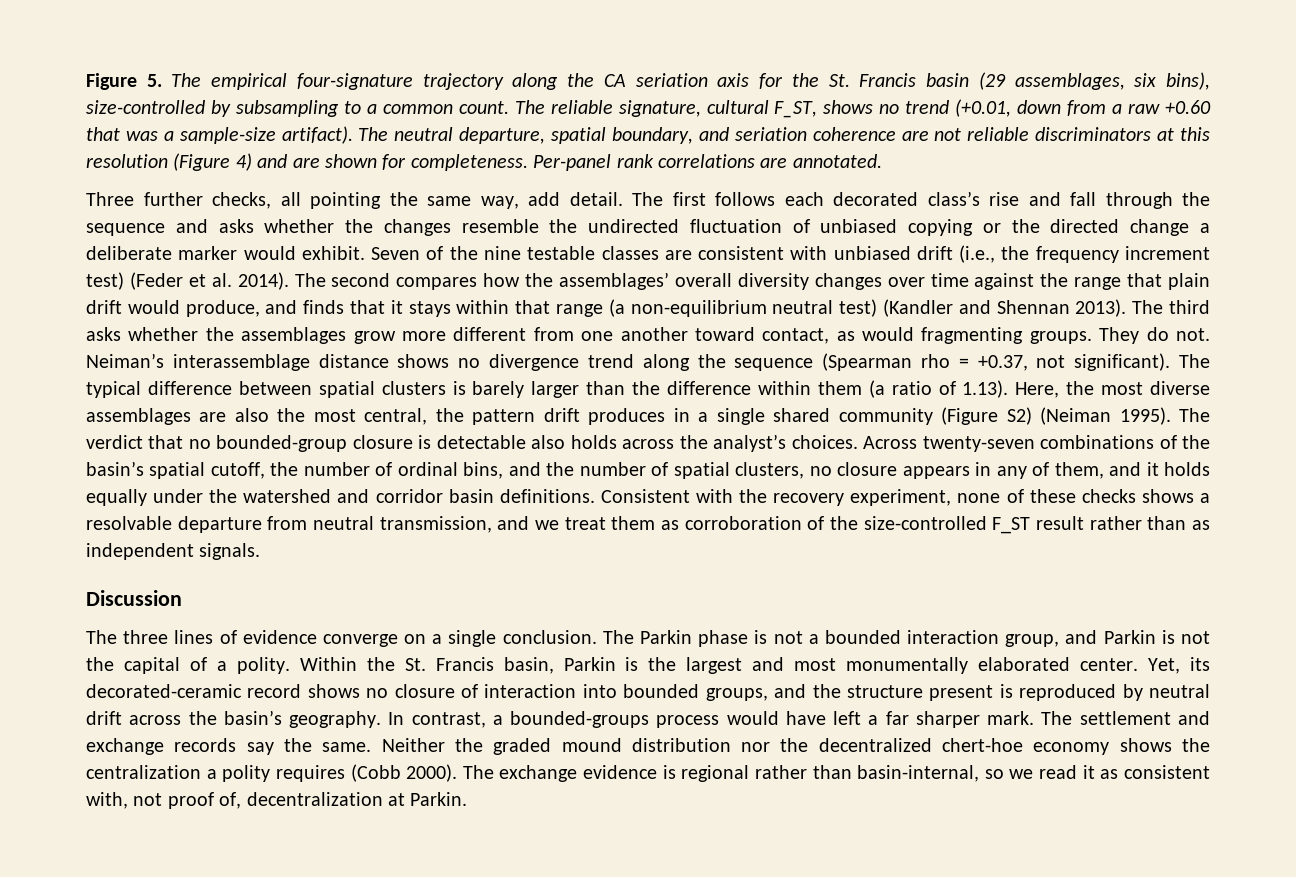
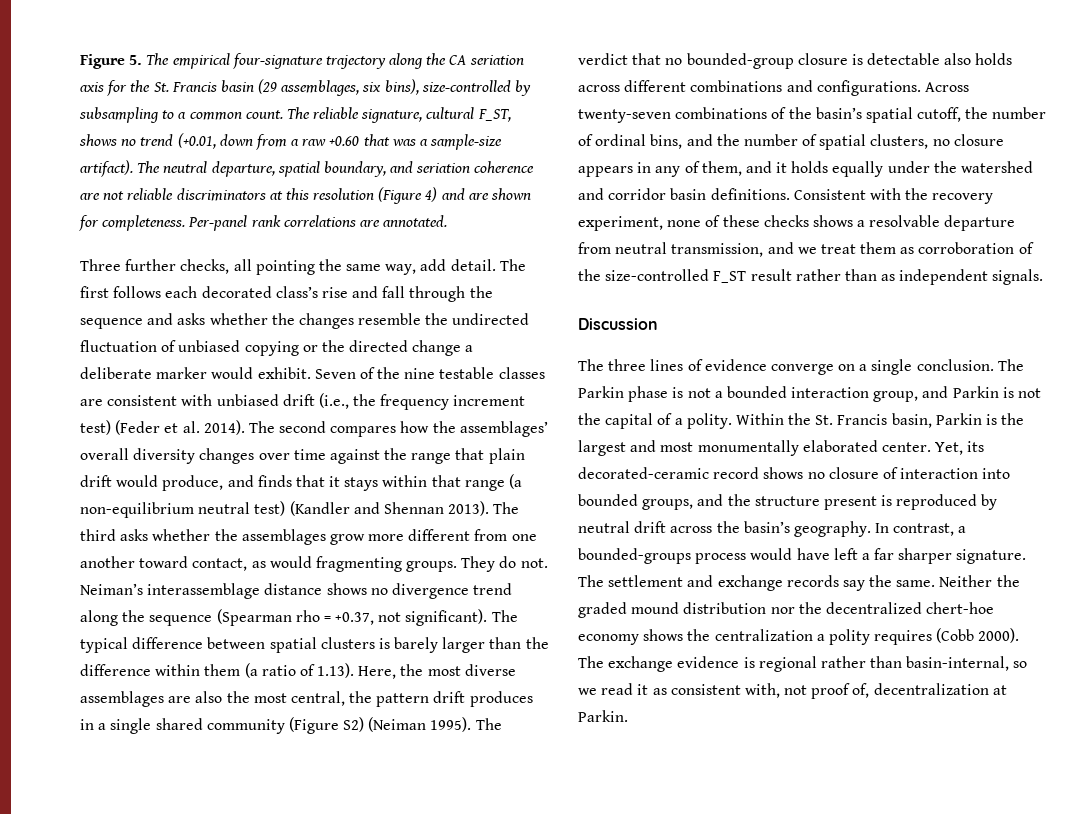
[679,434,858,452] the analyst’s choices. -> [624,80,921,96] different combinations and configurations.
[987,711,1035,725] mark. -> [956,549,1027,564] signature.

